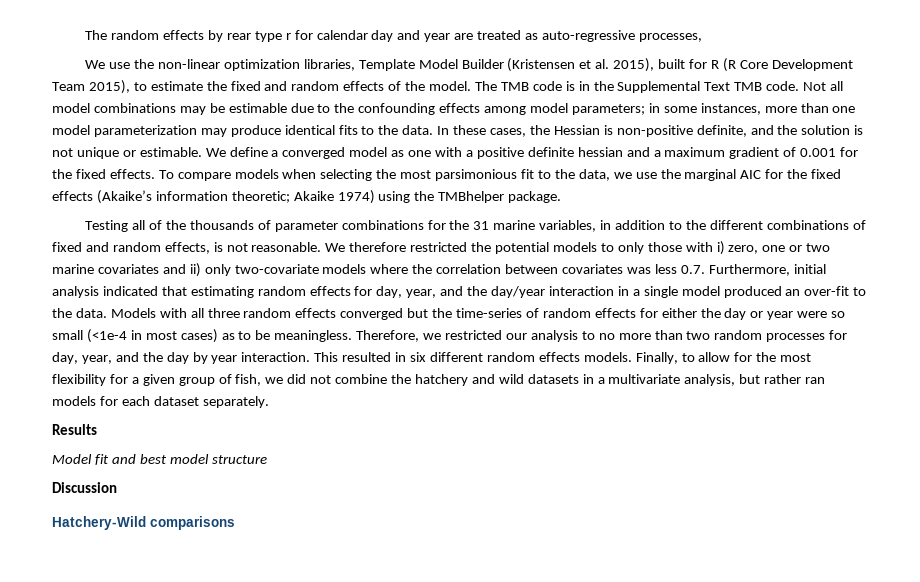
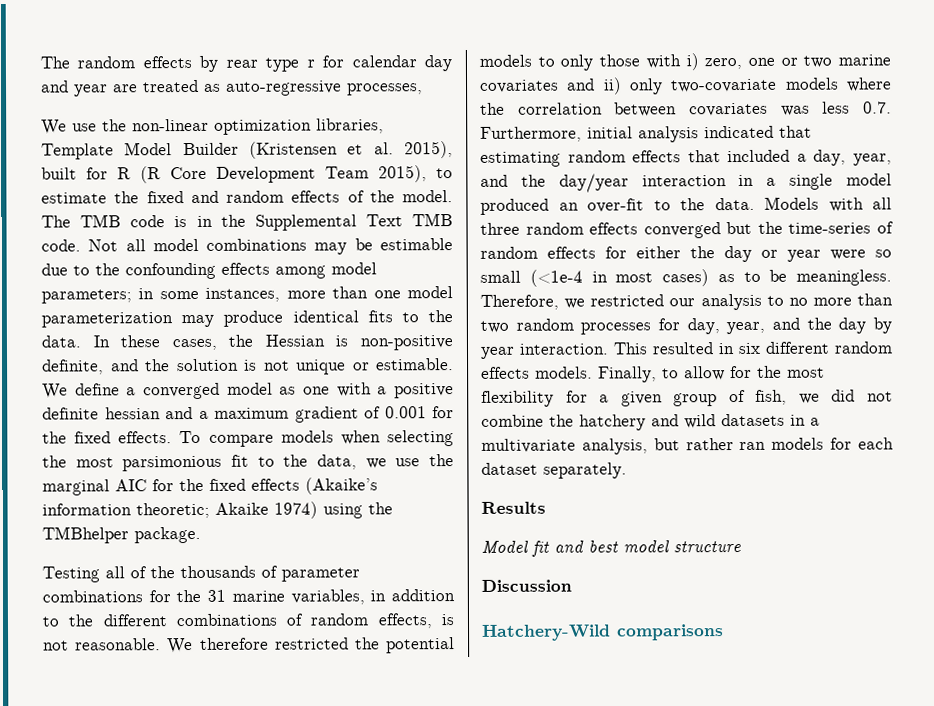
[52,242,109,252] fixed and -> (304, 619) none
[354,286,373,296] for -> [687,149,807,163] that included a

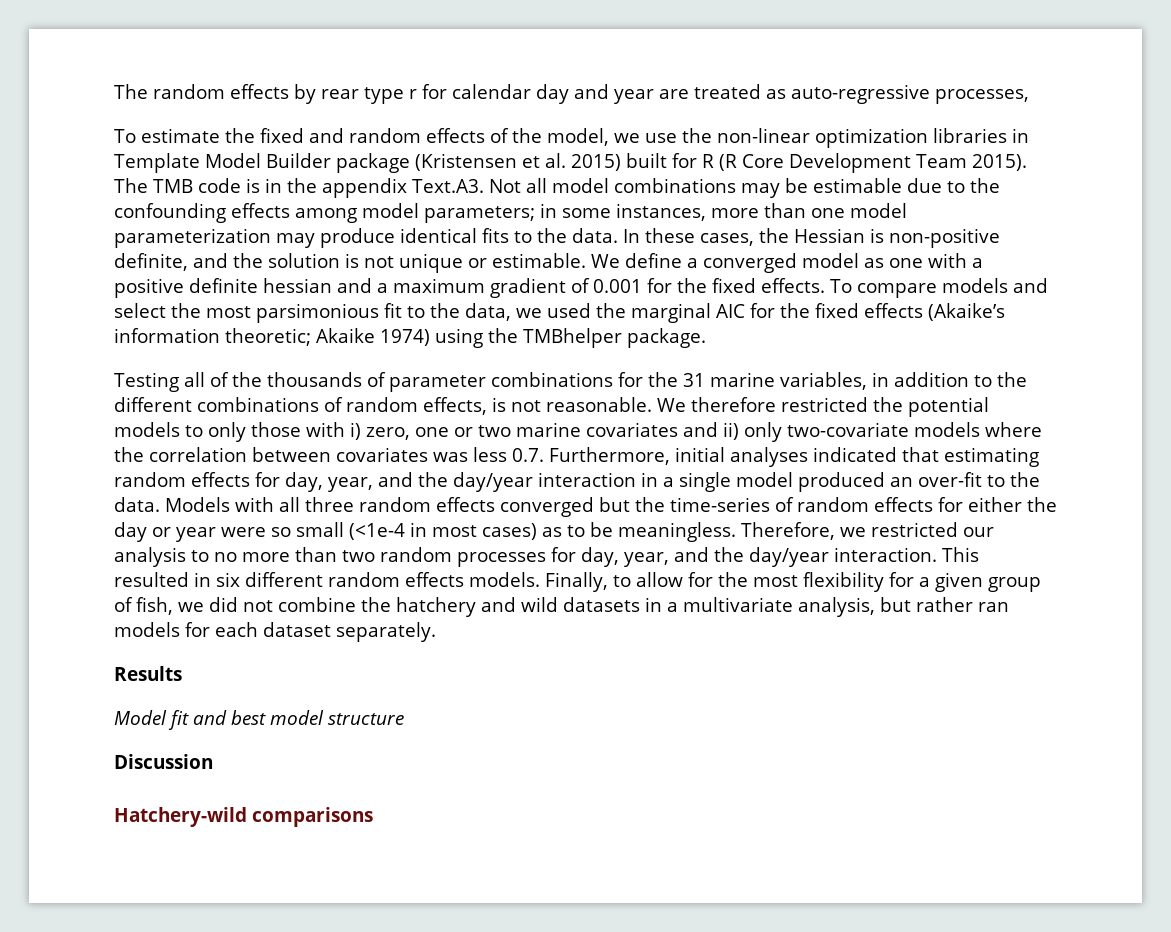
[41,118,384,135] [41,141,453,160] [41,165,453,184] We use the non-linear optimization libraries, Template Model Builder (Kristensen et al. 2015), built for R (R Core Development Team 2015), to -> [114,129,136,143] To
[402,190,453,203] model. -> [546,128,1029,148] [114,153,1027,173] model, we use the non-linear optimization libraries in Template Model Builder package (Kristensen et al. 2015) built for R (R Core Development Team 2015).
[254,213,453,231] [41,239,81,252] Supplemental Text TMB code. -> [322,178,484,198] appendix Text.A3.
[340,430,454,447] when selecting -> [1012,278,1048,293] [114,303,166,318] and select
[395,458,421,467] use -> [547,303,591,318] used
[638,126,699,143] analysis -> [730,447,808,467] analyses
[687,149,807,163] that included a -> [255,472,280,487] for
[838,317,892,334] [480,346,515,359] day by year -> [748,547,829,567] day/year
[481,624,611,641] Hatchery-Wild -> [114,807,247,827] Hatchery-wild

